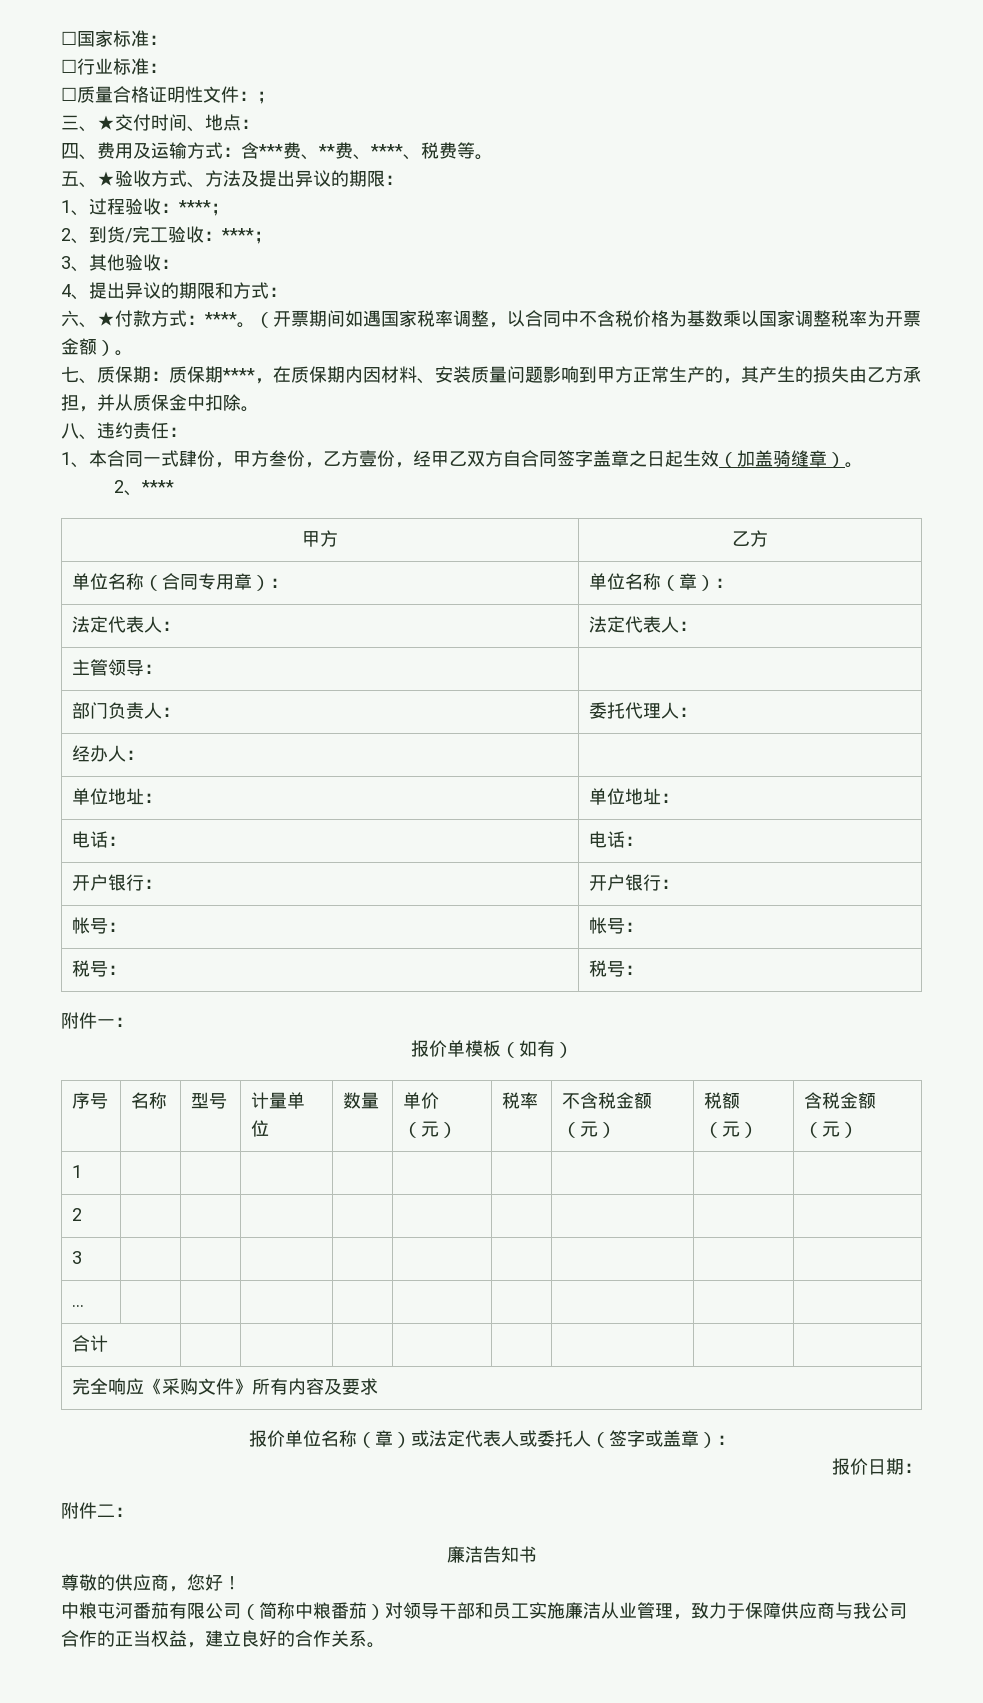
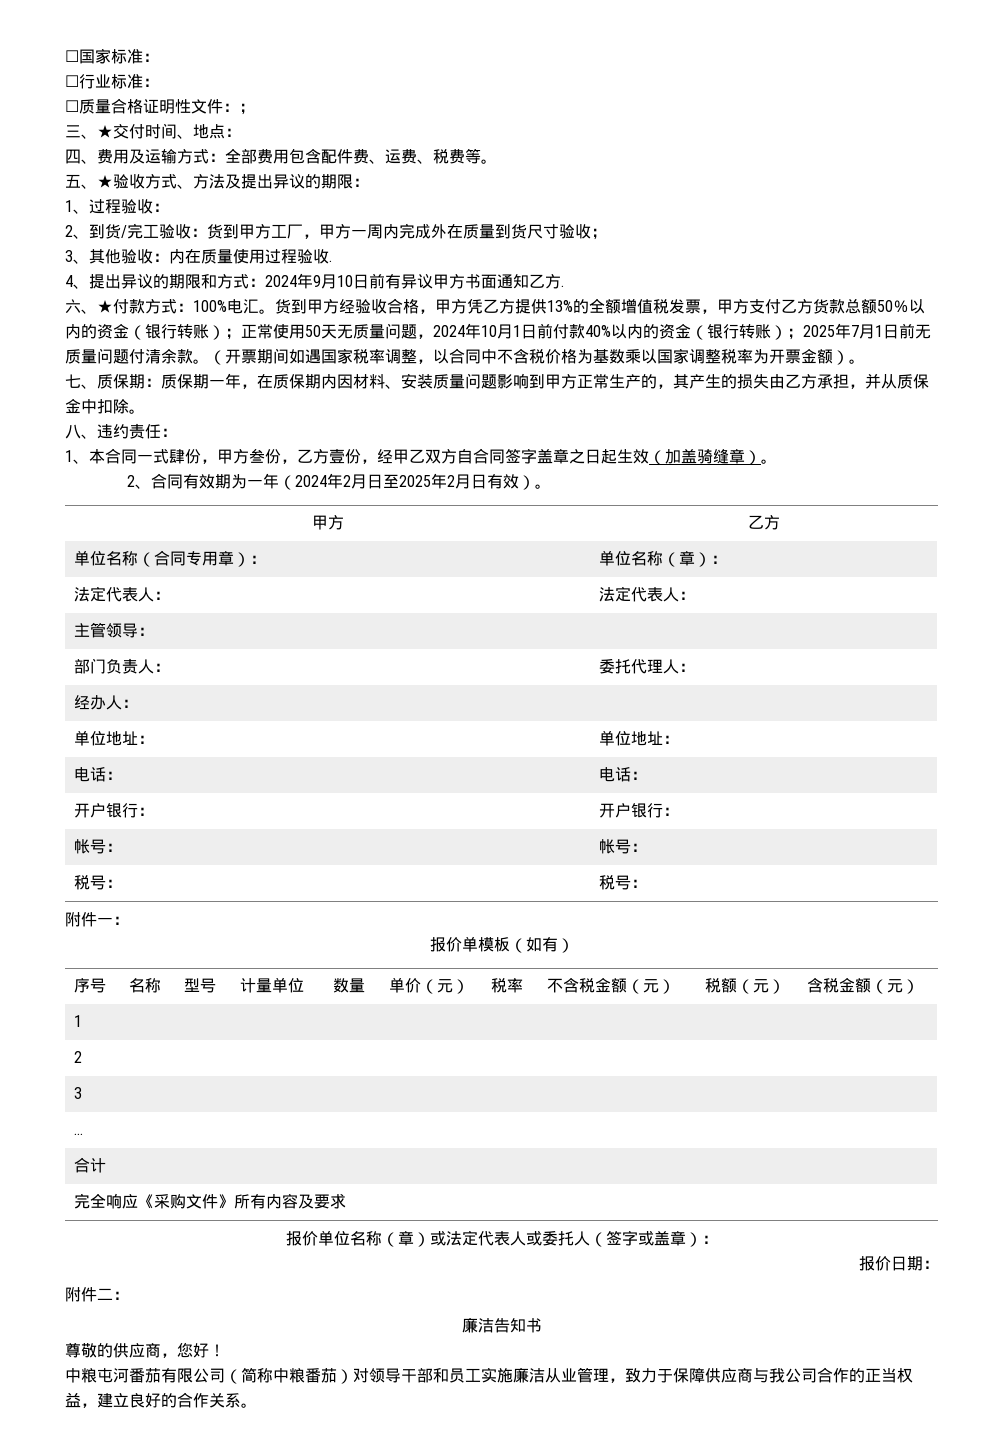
[241,142,403,160] 含***费、**费、**** -> [225,148,417,164] 全部费用包含配件费、运费
[178,200,229,216] ****； -> (169, 207) none
[221,228,254,241] **** -> [207,223,591,239] 货到甲方工厂，甲方一周内完成外在质量到货尺寸验收
(179, 264) none -> [169,249,332,264] 内在质量使用过程验收.
(287, 292) none -> [265,273,564,289] 2024年9月10日前有异议甲方书面通知乙方.
[204,312,237,325] **** -> [193,298,925,314] [65,323,931,340] [65,348,193,364] 100%电汇。货到甲方经验收合格，甲方凭乙方提供13%的全额增值税发票，甲方支付乙方货款总额50％以内的资金（银行转账）；正常使用50天无质量问题，2024年10月1日前付款40%以内的资金（银行转账）；2025年7月1日前无质量问题付清余款
[222,368,255,381] **** -> [209,373,241,389] 一年
[140,480,174,493] **** -> [151,473,552,490] 合同有效期为一年（2024年2月日至2025年2月日有效）。

